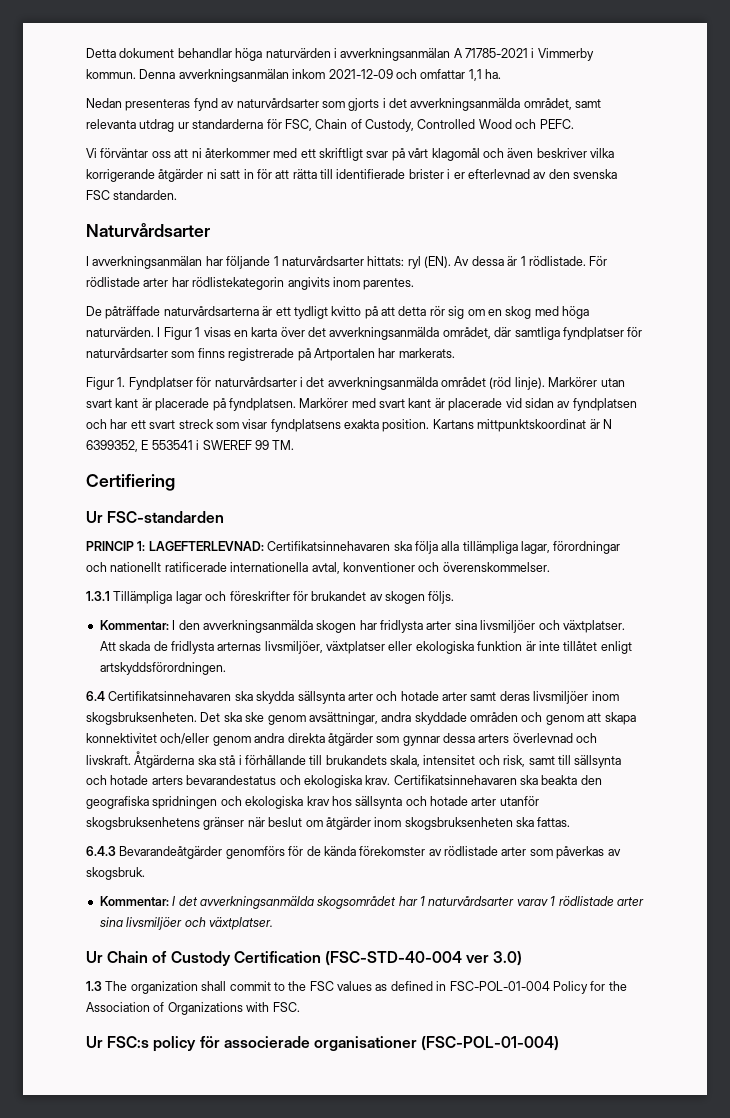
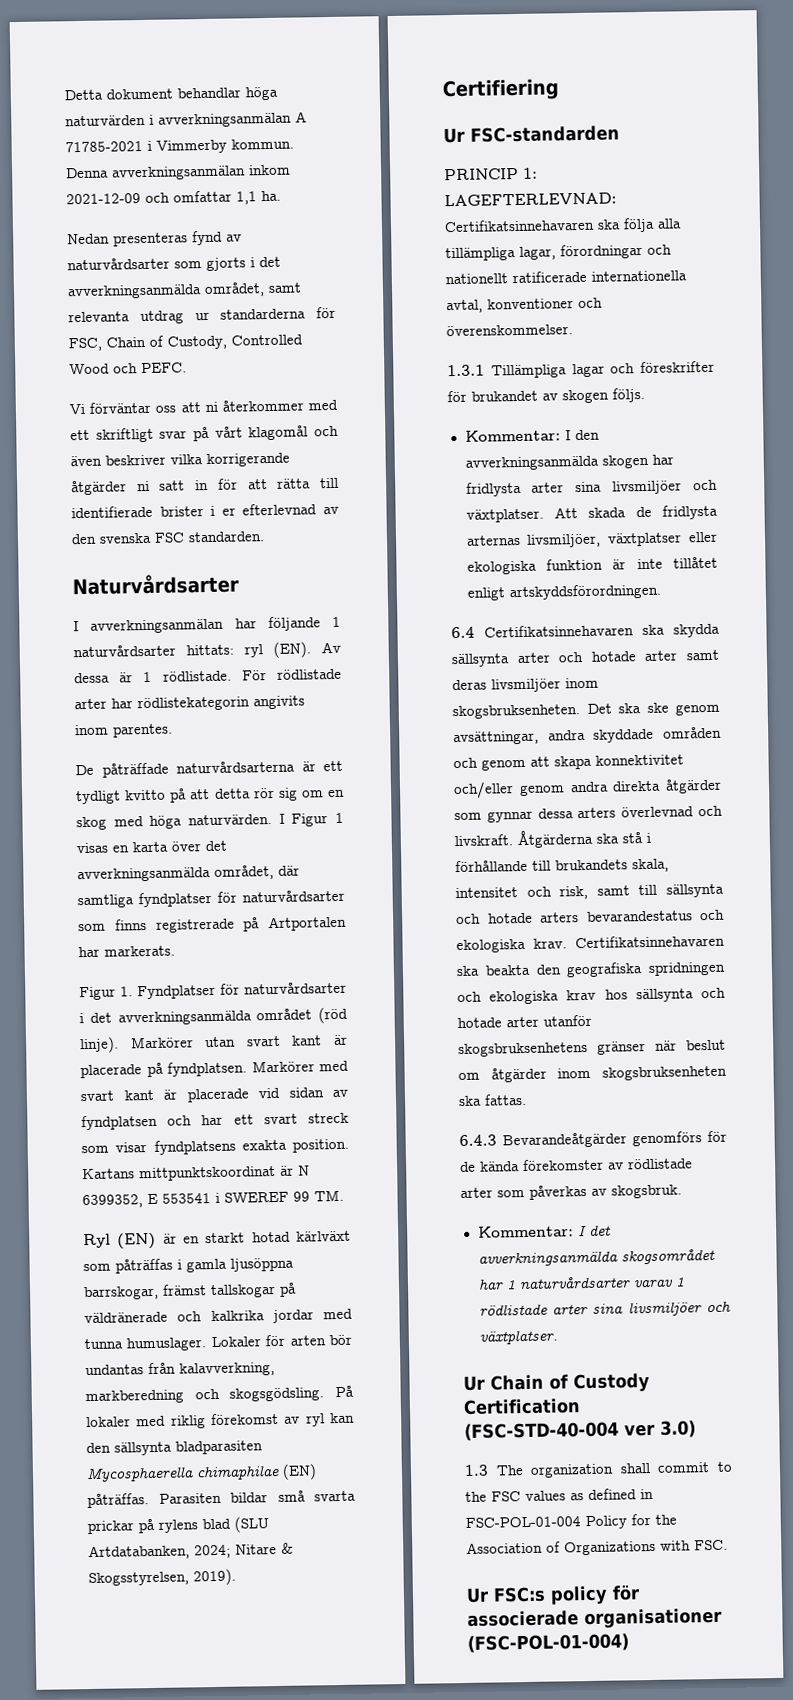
(295, 445) none -> [83,1230,351,1250] [83,1257,294,1274] [83,1282,297,1301] [84,1308,353,1324] [84,1334,352,1352] [85,1362,275,1377] [85,1385,354,1405] [86,1412,355,1429] [86,1440,263,1456] [86,1463,317,1483] [87,1490,356,1509] [87,1516,269,1535] [88,1542,294,1561] [88,1568,236,1587] // Ryl (EN) är en starkt hotad kärlväxt som påträffas i gamla ljusöppna barrskogar, främst tallskogar på väldränerade och kalkrika jordar med tunna humuslager. Lokaler för arten bör undantas från kalavverkning, markberedning och skogsgödsling. På lokaler med riklig förekomst av ryl kan den sällsynta bladparasiten Mycosphaerella chimaphilae (EN) påträffas. Parasiten bildar små svarta prickar på rylens blad (SLU Artdatabanken, 2024; Nitare & Skogsstyrelsen, 2019).

